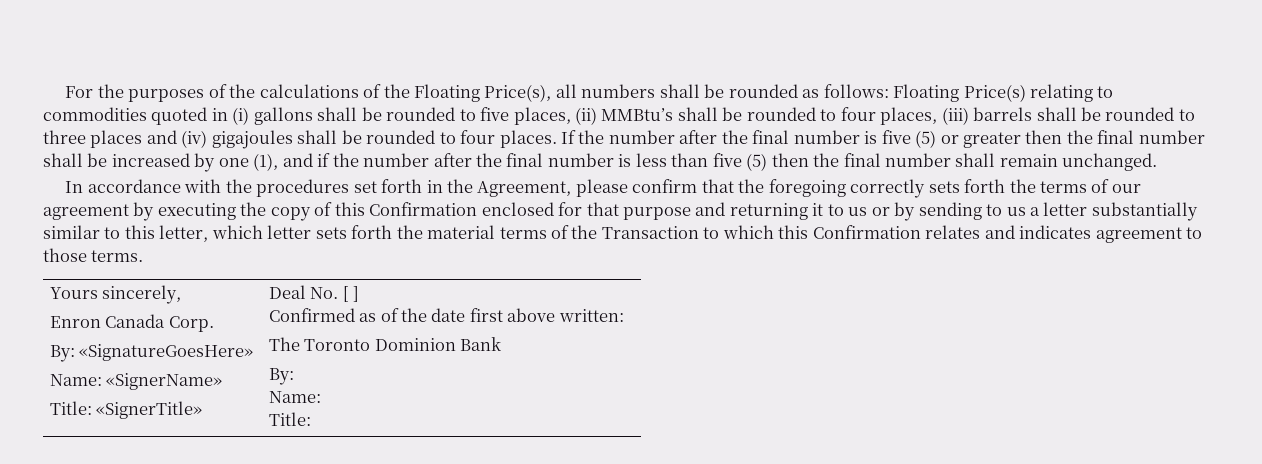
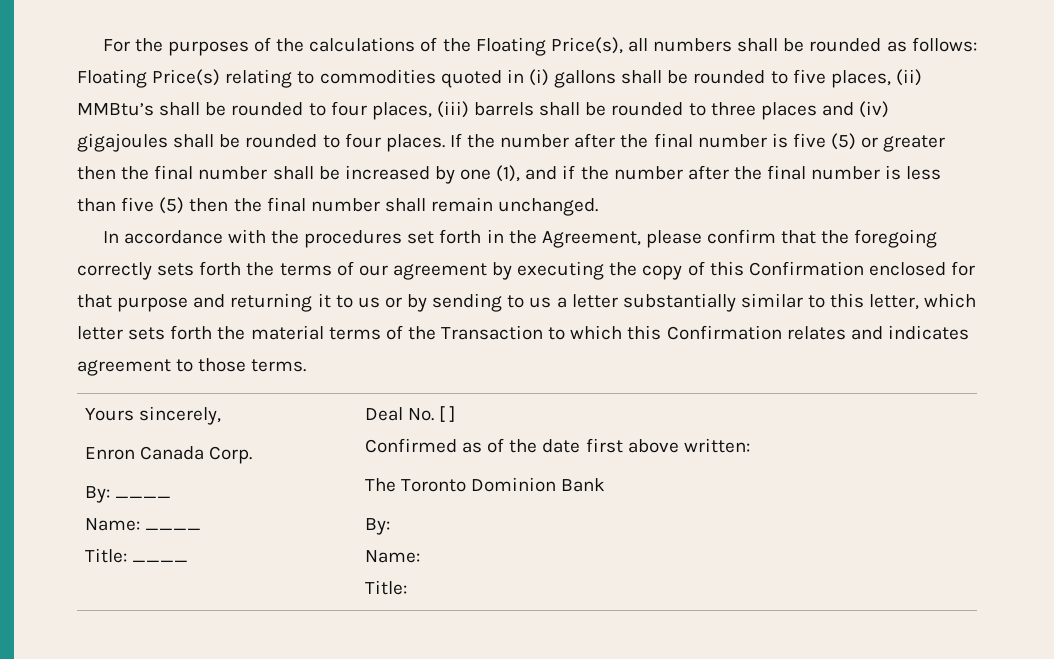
[79,344,254,361] [49,373,223,390] [49,401,203,419] «SignatureGoesHere» // Name: «SignerName» // Title: «SignerTitle» -> [115,496,172,498] [84,518,202,531] [84,548,189,563] ____ // Name: ____ // Title: ____

